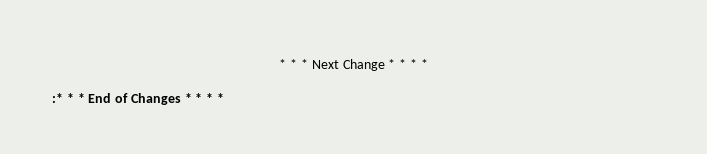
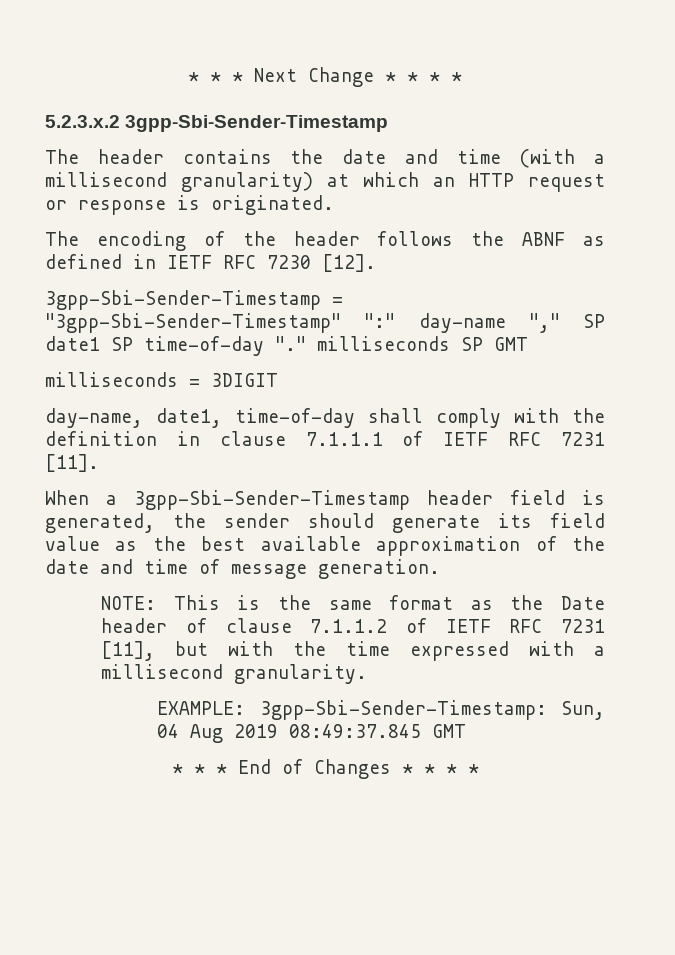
[52,93,63,103] :* -> [45,115,389,132] [45,149,605,168] [45,172,605,192] [45,195,334,215] [45,231,605,251] [45,254,376,272] [45,290,343,310] [45,313,605,333] [45,336,528,356] [45,372,278,387] [45,408,605,428] [45,431,605,446] [45,454,99,472] [45,490,605,510] [45,513,605,533] [45,536,605,556] [45,559,440,579] [101,595,606,610] [101,618,606,633] [101,641,605,661] [101,664,368,684] [157,700,605,720] [157,724,467,743] [171,764,183,774] 5.2.3.x.2 3gpp-Sbi-Sender-Timestamp // The header contains the date and time (with a millisecond granularity) at which an HTTP request or response is originated. // The encoding of the header follows the ABNF as defined in IETF RFC 7230 [12]. // 3gpp-Sbi-Sender-Timestamp = "3gpp-Sbi-Sender-Timestamp" ":" day-name "," SP date1 SP time-of-day "." milliseconds SP GMT // milliseconds = 3DIGIT // day-name, date1, time-of-day shall comply with the definition in clause 7.1.1.1 of IETF RFC 7231 [11]. // When a 3gpp-Sbi-Sender-Timestamp header field is generated, the sender should generate its field value as the best available approximation of the date and time of message generation. // NOTE: This is the same format as the Date header of clause 7.1.1.2 of IETF RFC 7231 [11], but with the time expressed with a millisecond granularity. // EXAMPLE: 3gpp-Sbi-Sender-Timestamp: Sun, 04 Aug 2019 08:49:37.845 GMT // *

